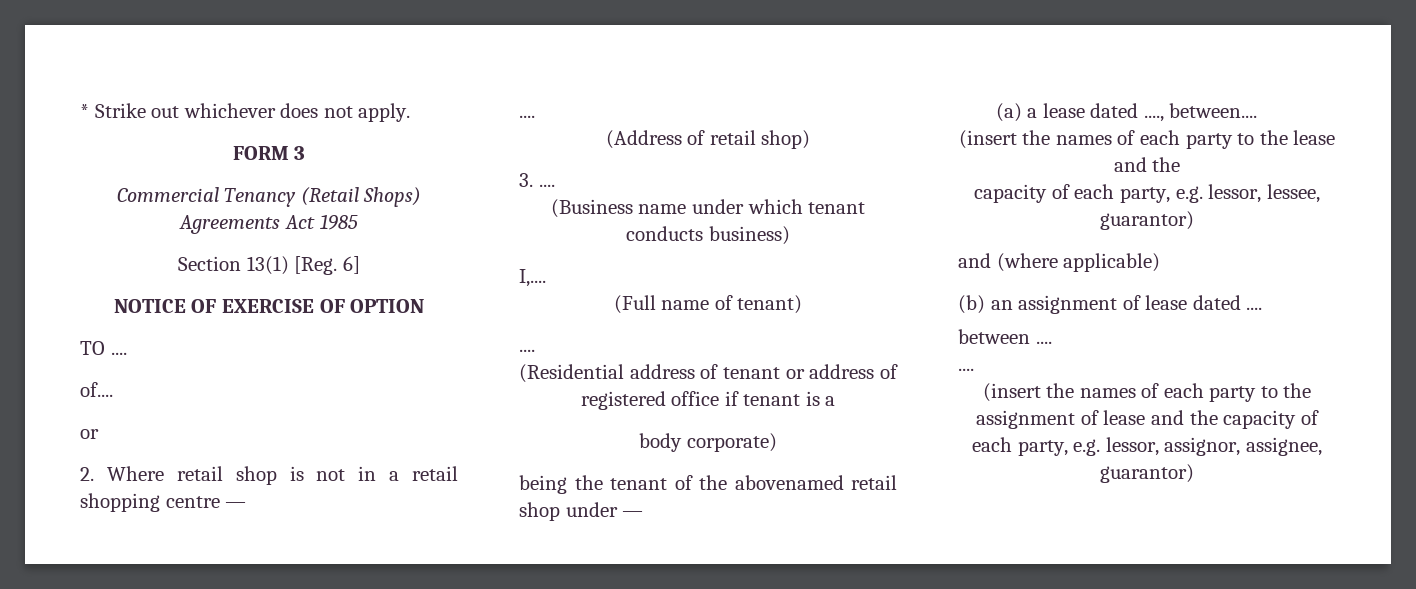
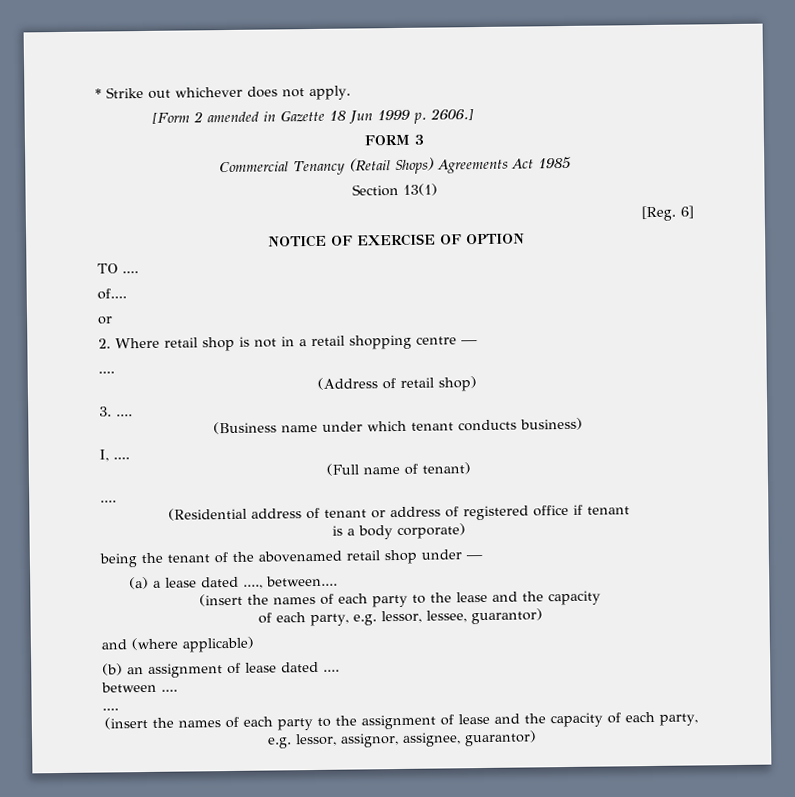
(411, 112) none -> [151,108,474,124] // [Form 2 amended in Gazette 18 Jun 1999 p. 2606.]
(289, 265) none -> (438, 189) //
[519,269,546,287] I,.... -> [99,449,130,462] I, ....
(801, 400) none -> (630, 510) //
(836, 401) // -> (355, 532) none
[974,184,1048,203] // capacity -> [548,590,601,606] capacity //

